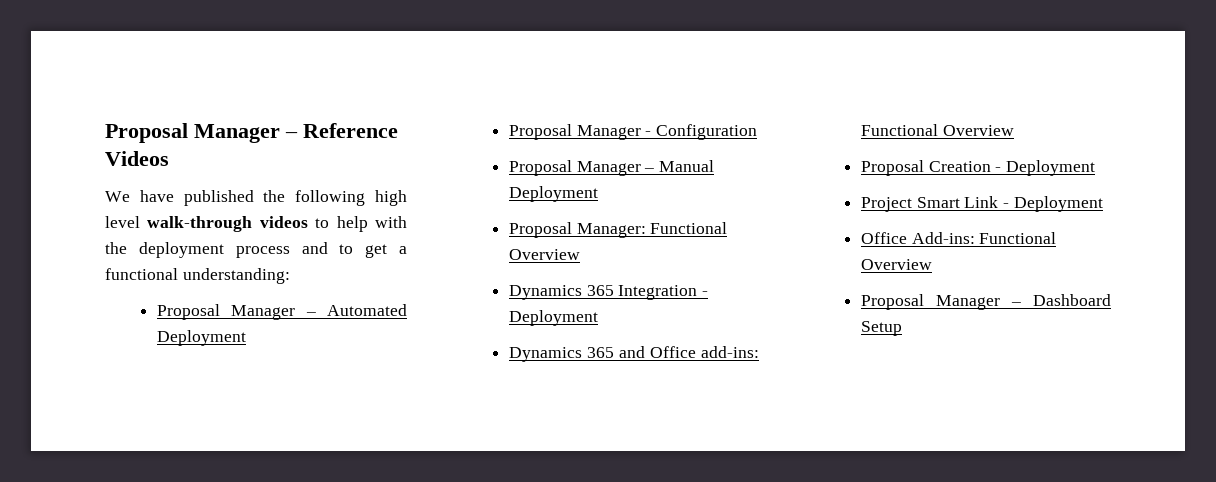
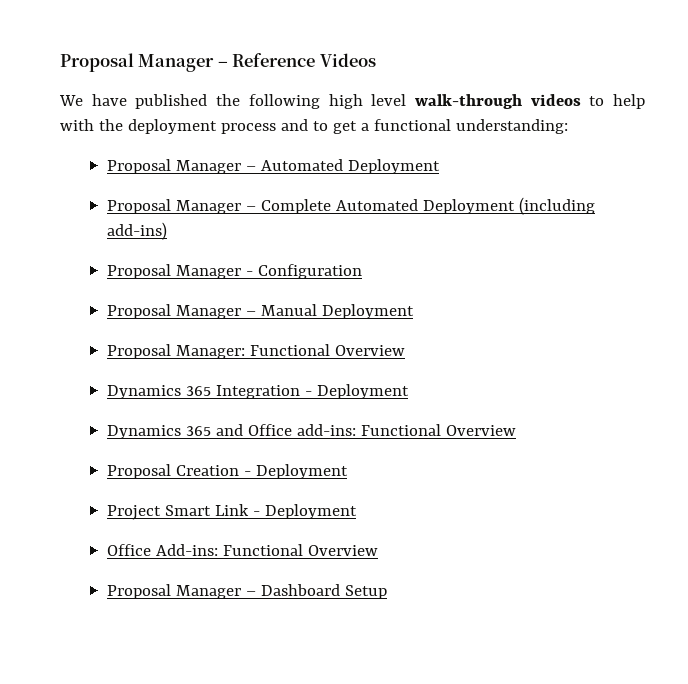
(246, 338) none -> [106,197,595,215] [106,222,167,240] // Proposal Manager – Complete Automated Deployment (including add-ins)

